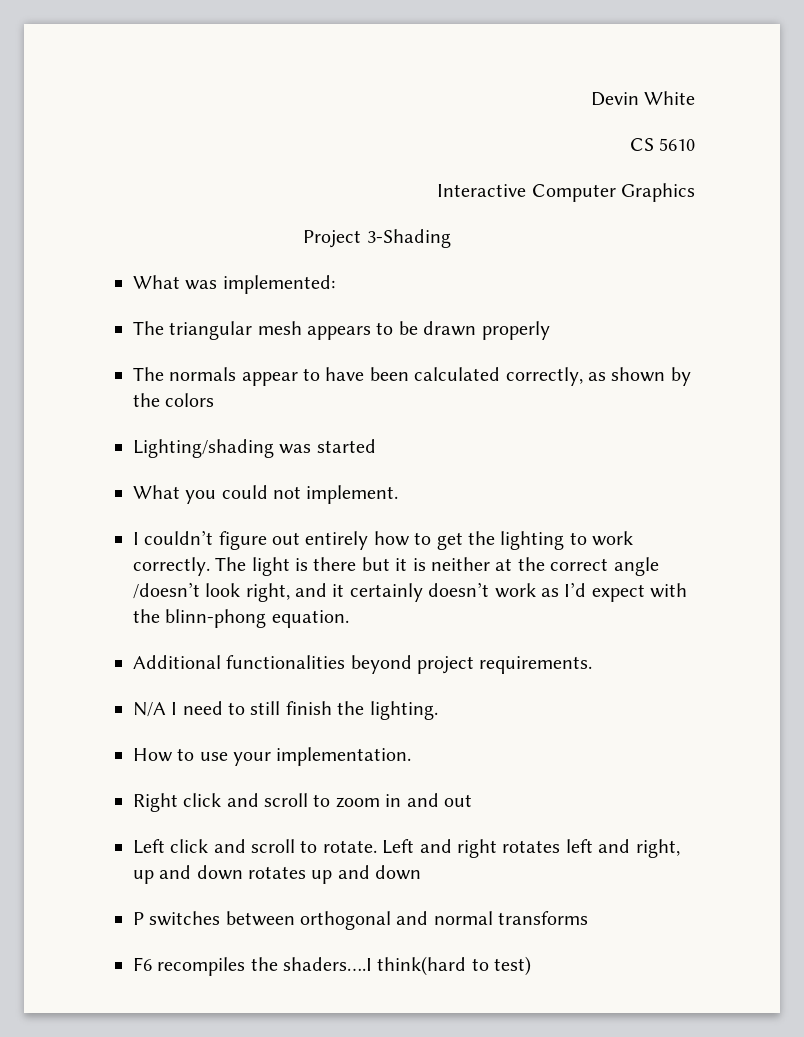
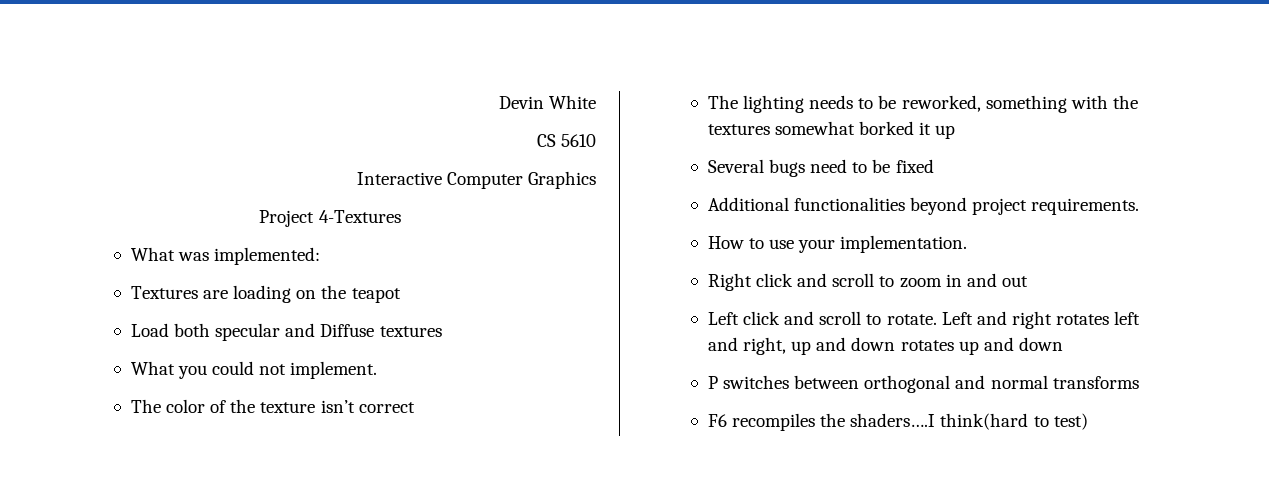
[366,229,451,248] 3-Shading -> [318,210,401,223] 4-Textures
[132,321,550,340] [132,367,691,386] [132,393,215,407] [132,439,376,458] The triangular mesh appears to be drawn properly // The normals appear to have been calculated correctly, as shown by the colors // Lighting/shading was started -> [130,285,401,303] [130,323,442,341] Textures are loading on the teapot // Load both specular and Diffuse textures
[132,530,634,550] [132,557,659,576] [132,582,688,602] [132,609,349,628] I couldn’t figure out entirely how to get the lighting to work correctly. The light is there but it is neither at the correct angle /doesn’t look right, and it certainly doesn’t work as I’d expect with the blinn-phong equation. -> [130,399,415,413] [707,95,1138,113] [707,121,956,139] [707,159,934,177] The color of the texture isn’t correct // The lighting needs to be reworked, something with the textures somewhat borked it up // Several bugs need to be fixed
[132,701,438,720] // N/A I need to still finish the lighting. -> (1140, 206) none

